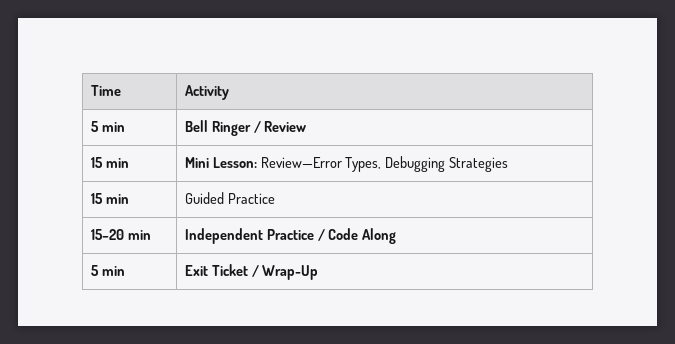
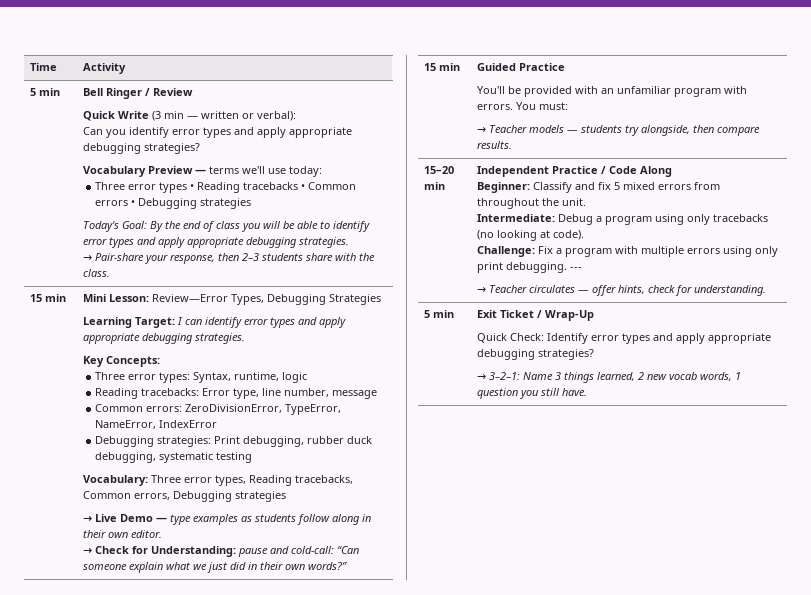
(307, 126) none -> [83,111,297,121] [83,127,353,138] [83,143,201,154] [83,166,323,177] [95,182,357,193] [95,198,252,209] [83,221,371,232] [83,237,350,248] [83,253,376,264] [83,269,111,277] // Quick Write (3 min — written or verbal): // Can you identify error types and apply appropriate debugging strategies? // Vocabulary Preview — terms we'll use today: // Three error types • Reading tracebacks • Common errors • Debugging strategies // Today's Goal: By the end of class you will be able to identify error types and apply appropriate debugging strategies. // → Pair-share your response, then 2–3 students share with the class.
[90,193,129,204] [184,192,275,204] // 15 min | Guided Practice -> [83,317,347,328] [83,333,246,344] [83,356,161,367] [95,372,308,383] [95,388,378,399] [95,404,342,415] [95,420,218,429] [95,436,373,447] [95,452,253,463] [83,475,354,486] [83,491,287,502] [83,514,372,525] [83,530,163,538] [83,546,360,557] [83,562,348,573] [424,63,461,71] [477,63,566,71] [477,86,748,97] [477,102,569,110] [477,125,761,136] [477,141,513,149] // Learning Target: I can identify error types and apply appropriate debugging strategies. // Key Concepts: // Three error types: Syntax, runtime, logic // Reading tracebacks: Error type, line number, message // Common errors: ZeroDivisionError, TypeError, NameError, IndexError // Debugging strategies: Print debugging, rubber duck debugging, systematic testing // Vocabulary: Three error types, Reading tracebacks, Common errors, Debugging strategies // → Live Demo — type examples as students follow along in their own editor. // → Check for Understanding: pause and cold-call: “Can someone explain what we just did in their own words?” // 15 min | Guided Practice // You'll be provided with an unfamiliar program with errors. You must: // → Teacher models — students try alongside, then compare results.
(397, 236) none -> [477,182,721,193] [477,198,587,209] [477,214,769,225] [477,230,585,241] [477,246,779,257] [477,262,583,273] [477,285,767,296] // Beginner: Classify and fix 5 mixed errors from throughout the unit. // Intermediate: Debug a program using only tracebacks (no looking at code). // Challenge: Fix a program with multiple errors using only print debugging. --- // → Teacher circulates — offer hints, check for understanding.
(319, 272) none -> [477,333,772,344] [477,349,595,360] [477,372,742,383] [477,388,588,399] // Quick Check: Identify error types and apply appropriate debugging strategies? // → 3–2–1: Name 3 things learned, 2 new vocab words, 1 question you still have.

